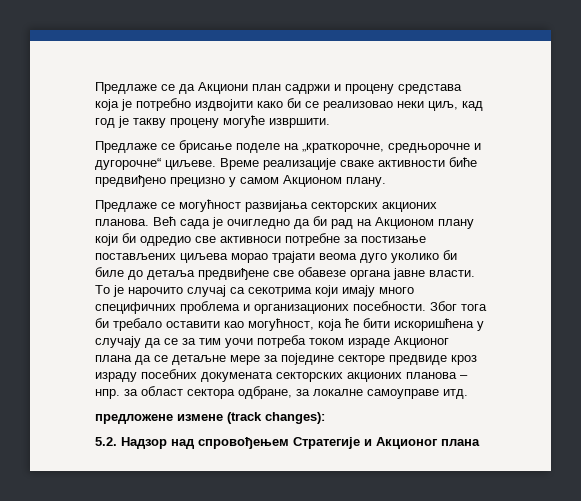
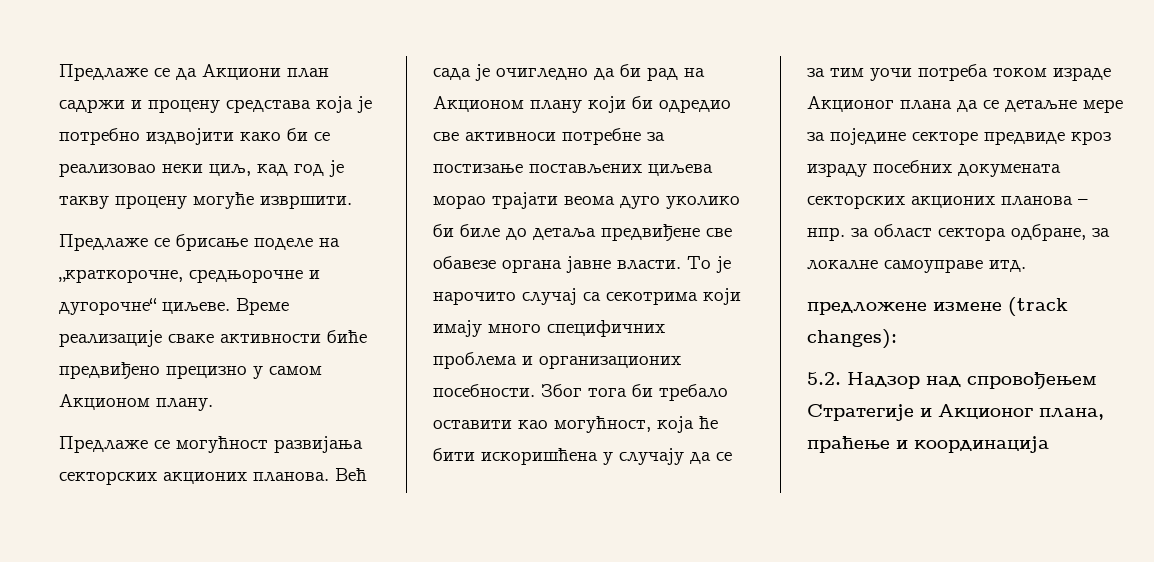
[441,439,480,446] плана -> [1039,408,1104,420] [807,436,1049,453] плана, праћење и координација

